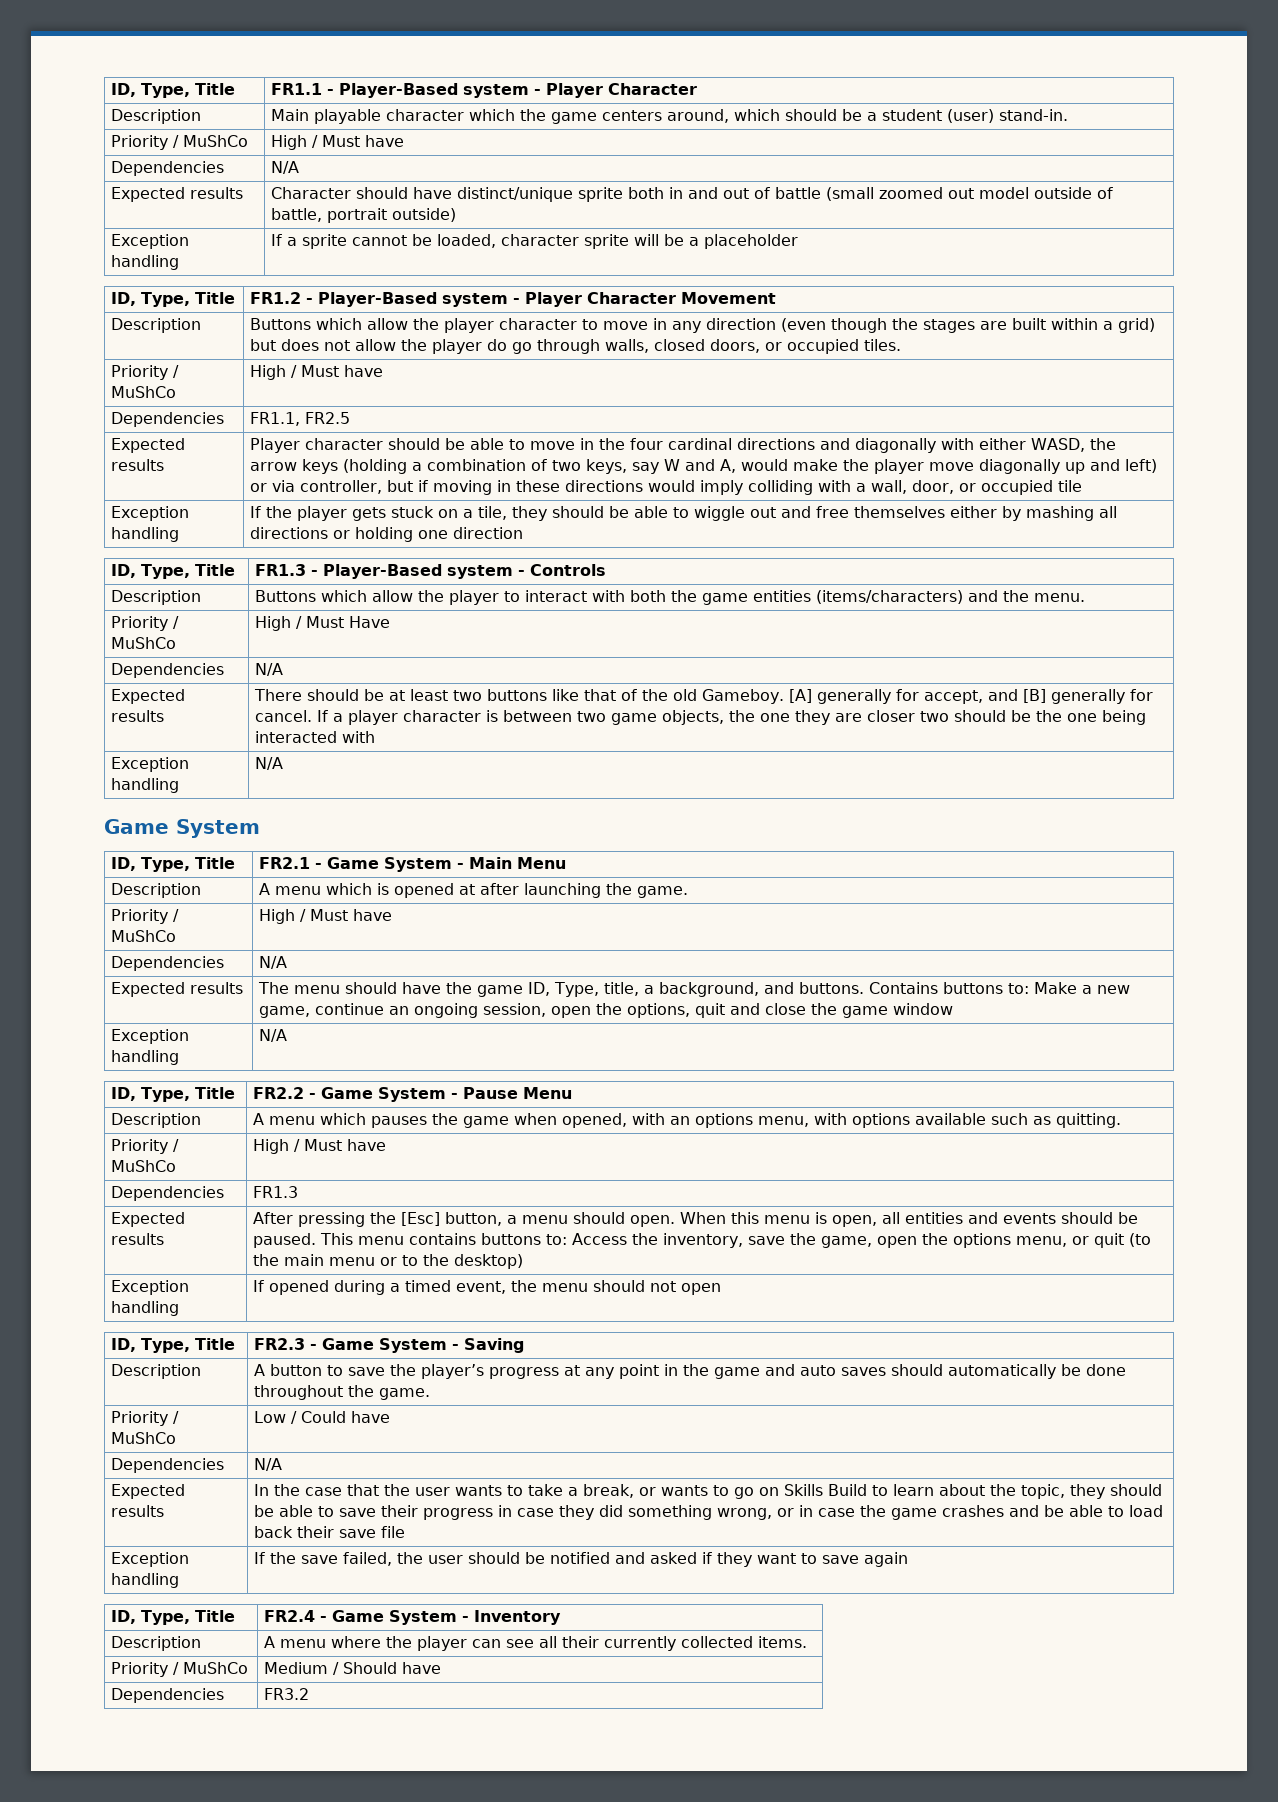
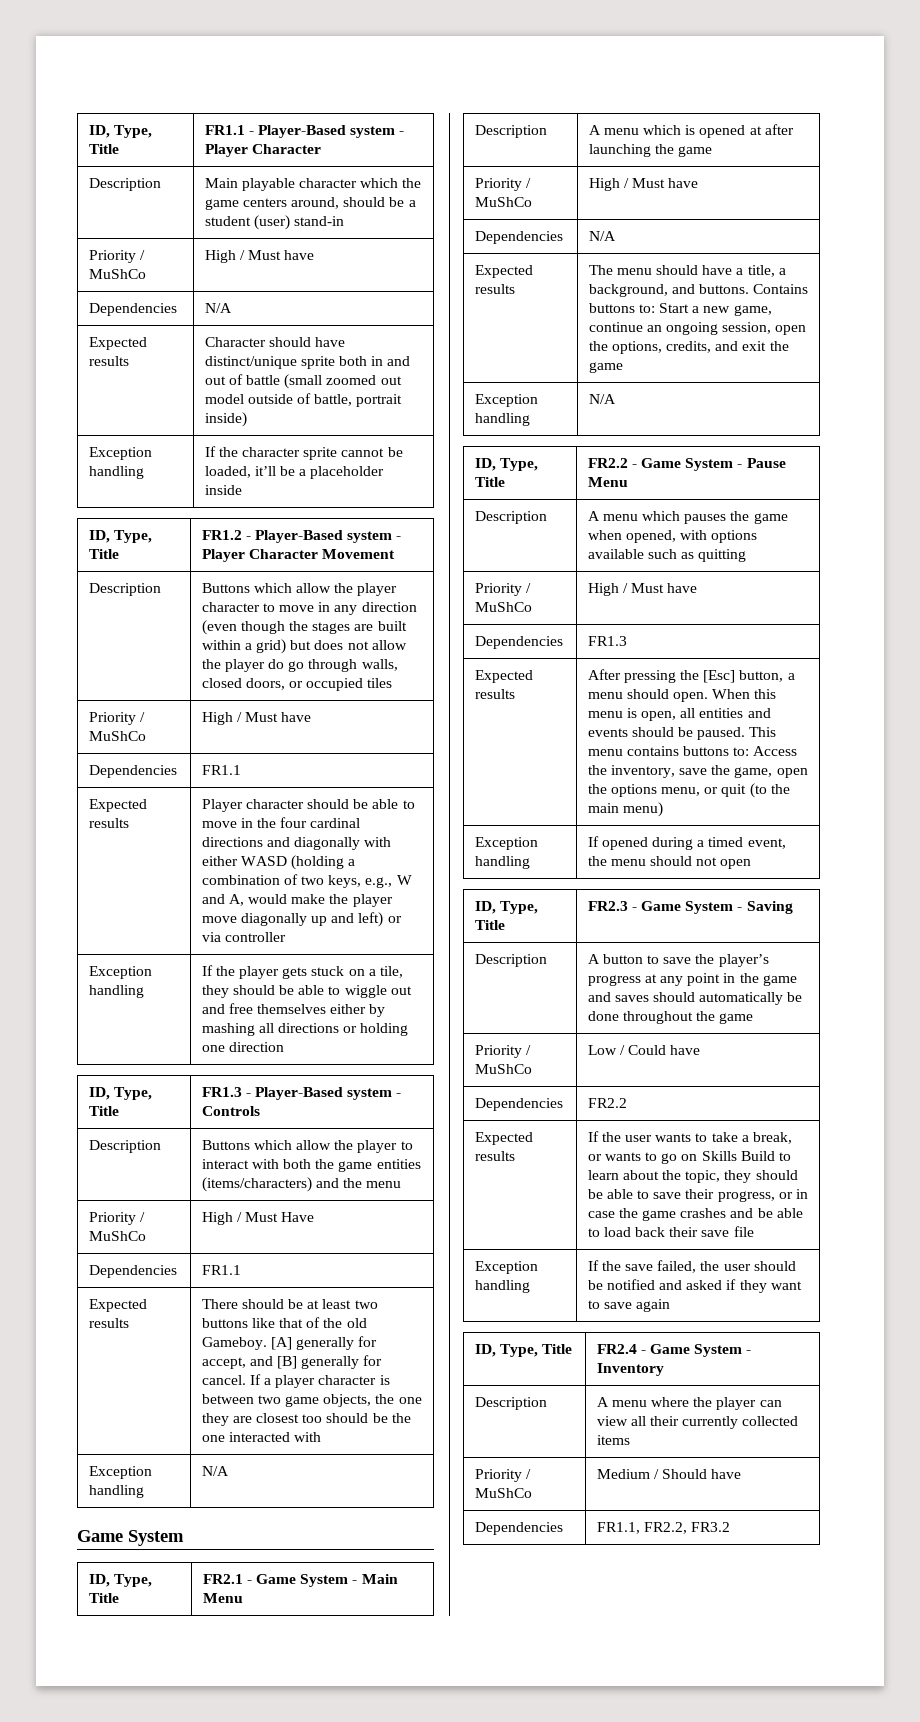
[734,109,781,121] which -> (340, 203) none
[999,109,1069,121] stand-in. -> [294,216,345,226] stand-in
[392,208,457,222] [111,234,190,249] [111,255,180,270] [271,234,298,246] outside) // Exception handling | If a -> [204,412,247,427] [88,447,152,460] [88,466,144,479] [204,446,301,457] inside) // Exception handling | If the character
[501,234,660,249] character sprite will -> [254,466,276,476] it’ll
(799, 241) none -> [204,485,242,495] inside
[864,339,902,351] [111,365,180,380] [111,386,177,398] [250,365,384,380] [111,412,225,427] [250,412,351,426] tiles. // Priority / MuShCo | High / Must have // Dependencies | FR1.1, FR2.5 -> [367,678,393,688] [88,712,145,725] [88,731,146,741] [201,712,312,725] [88,765,177,778] [201,765,241,775] tiles // Priority / MuShCo | High / Must have // Dependencies | FR1.1
[1031,438,1117,452] [250,459,339,474] WASD, the arrow keys -> [240,856,287,866] WASD
[632,462,660,474] say -> [365,877,393,888] e.g.,
[300,480,1083,495] controller, but if moving in these directions would imply colliding with a wall, door, or occupied tile -> [224,932,286,942] controller
[1034,593,1086,602] menu. -> [366,1181,402,1188] menu
[255,663,284,676] N/A -> [201,1265,241,1275] FR1.1
[867,710,950,722] closer two -> [256,1413,323,1423] closest too
[1102,710,1147,725] being -> (225, 1438) none
[637,886,689,898] game. -> [678,146,713,157] game
[446,982,600,997] the game ID, Type, -> [736,268,744,275] a
[1034,982,1078,994] Make -> [659,303,690,313] Start
[695,1003,954,1018] quit and close the game window -> [666,341,789,353] [588,362,623,373] credits, and exit the game
[670,1113,848,1128] an options menu, with -> (708, 535) none
[1056,1113,1122,1128] quitting. -> [698,549,747,562] quitting
[329,1254,524,1269] menu or to the desktop) -> [622,802,663,817] menu)
[800,1365,837,1376] auto -> (611, 997) none
[379,1388,431,1400] game. -> [719,1013,754,1024] game
[254,1458,283,1471] [111,1484,186,1499] [111,1505,165,1517] [254,1484,380,1496] N/A // Expected results | In the case that -> [587,1098,627,1108] [474,1132,533,1145] [474,1151,515,1161] [587,1131,599,1142] FR2.2 // Expected results | If
[423,1505,773,1520] progress in case they did something wrong, -> [717,1191,775,1202] progress,
[506,1639,535,1648] see -> [596,1416,628,1426] view
[758,1636,808,1648] items. -> [596,1435,630,1445] items
(225, 1695) none -> [596,1522,687,1534] FR1.1, FR2.2,

